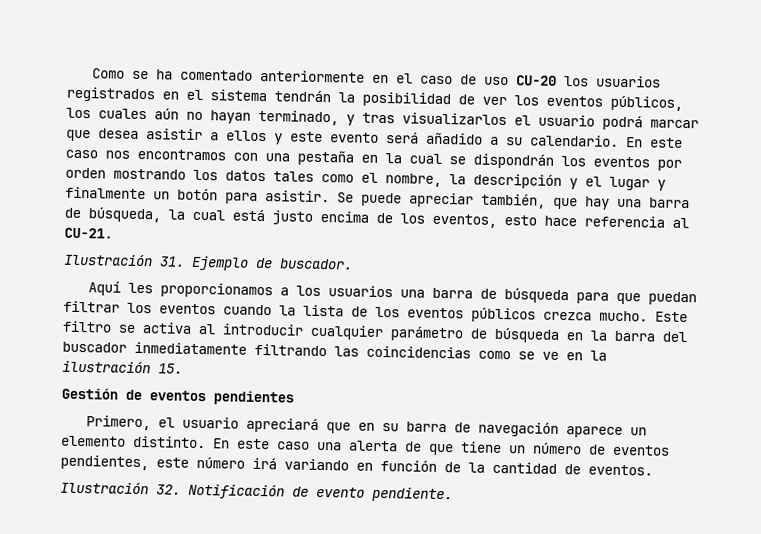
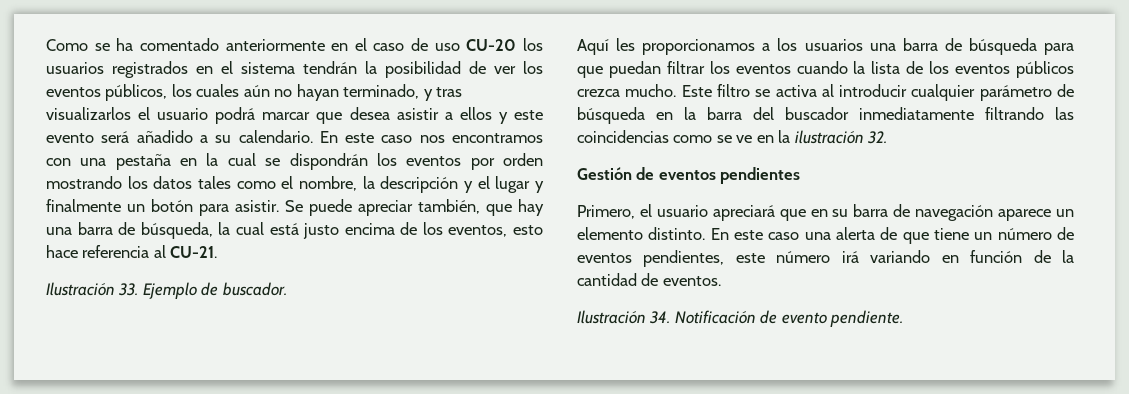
[159,256,185,267] 31. -> [118,283,139,296] 33.
[158,363,183,374] 15. -> [867,131,888,144] 32.
[156,484,181,495] 32. -> [649,311,671,324] 34.

